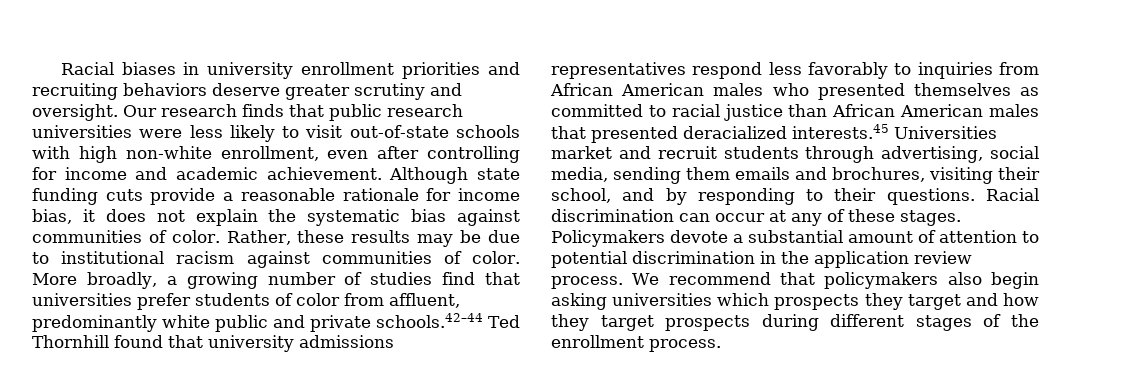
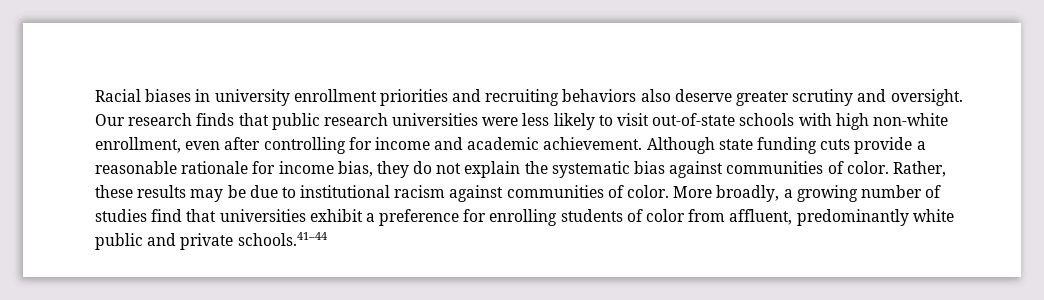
(207, 89) none -> [640,89,671,102] also
[82,209,146,222] it does -> [376,161,433,178] they do
[137,293,191,310] prefer -> [309,209,558,226] exhibit a preference for enrolling
[376,313,521,328] [32,335,394,352] [551,62,1039,79] [550,83,1039,100] [551,104,1039,121] [551,124,997,143] [551,146,1039,163] [551,167,1040,184] [551,188,1039,205] [551,209,961,226] [551,230,1039,247] [551,251,972,268] [551,272,1039,289] [551,293,1039,310] [551,314,1039,331] [551,335,721,352] schools.42–44 Ted Thornhill found that university admissions representatives respond less favorably to inquiries from African American males who presented themselves as committed to racial justice than African American males that presented deracialized interests.45 Universities market and recruit students through advertising, social media, sending them emails and brochures, visiting their school, and by responding to their questions. Racial discrimination can occur at any of these stages. Policymakers devote a substantial amount of attention to potential discrimination in the application review process. We recommend that policymakers also begin asking universities which prospects they target and how they target prospects during different stages of the enrollment process. -> [237,232,327,246] schools.41–44

